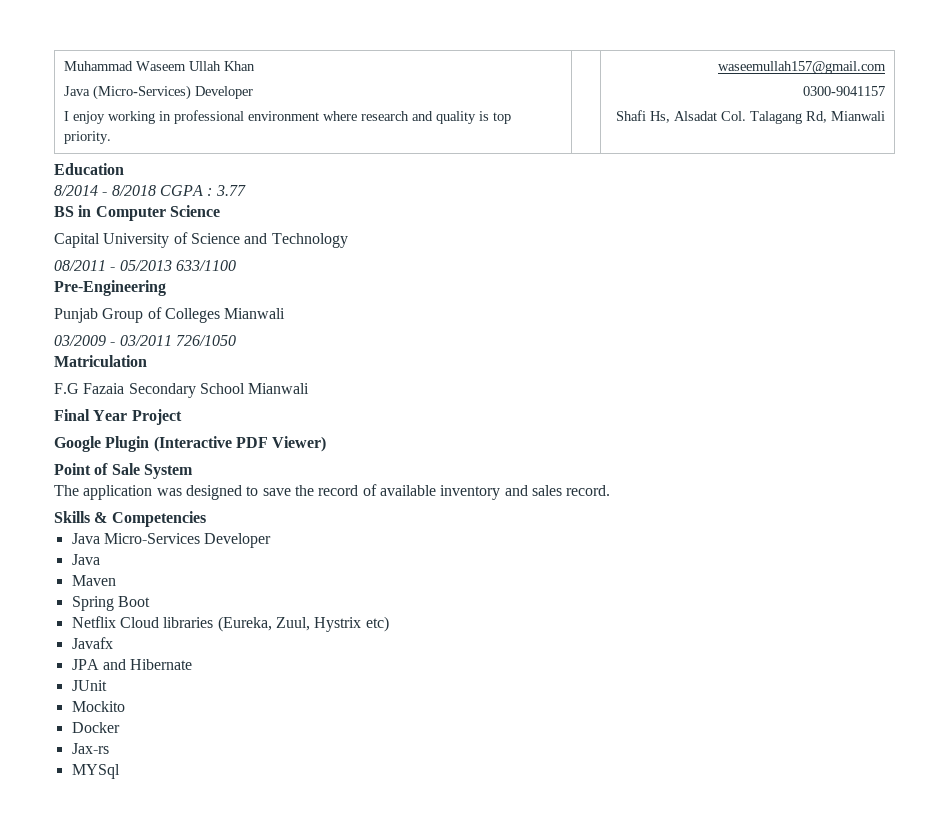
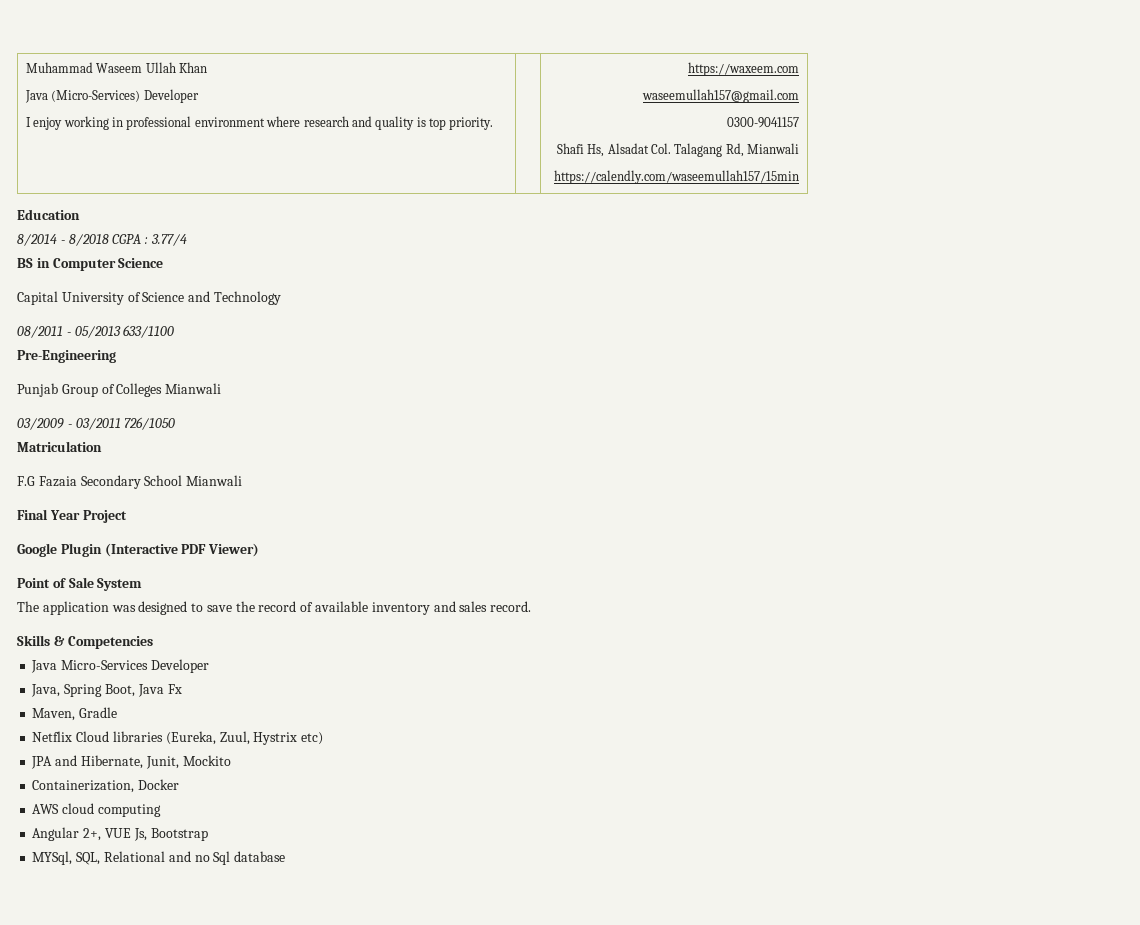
(112, 137) none -> [688,62,800,76] https://waxeem.com //
(885, 116) none -> [554,170,800,184] // https://calendly.com/waseemullah157/15min
[215,185,246,196] 3.77 -> [150,234,187,246] 3.77/4
[71,554,100,565] [71,575,116,586] [71,596,150,611] Java // Maven // Spring Boot -> [31,684,182,697] [32,707,118,721] Java, Spring Boot, Java Fx // Maven, Gradle
[71,637,113,649] // Javafx -> (324, 738) none
[130,659,193,670] [71,680,107,691] Hibernate // JUnit // -> [80,755,179,769] Hibernate, Junit,
(125, 706) none -> [32,780,135,793] Containerization,
[71,743,109,754] [71,764,120,779] Jax-rs // MYSql -> [32,803,161,817] [32,827,208,841] [32,851,286,865] AWS cloud computing // Angular 2+, VUE Js, Bootstrap // MYSql, SQL, Relational and no Sql database

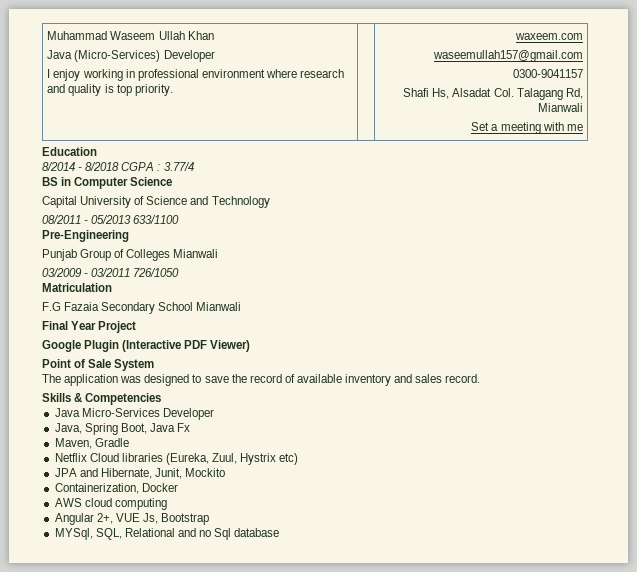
[688,62,800,76] https://waxeem.com -> [514,33,583,40] waxeem.com
[554,170,800,184] https://calendly.com/waseemullah157/15min -> [471,122,583,134] Set a meeting with me

